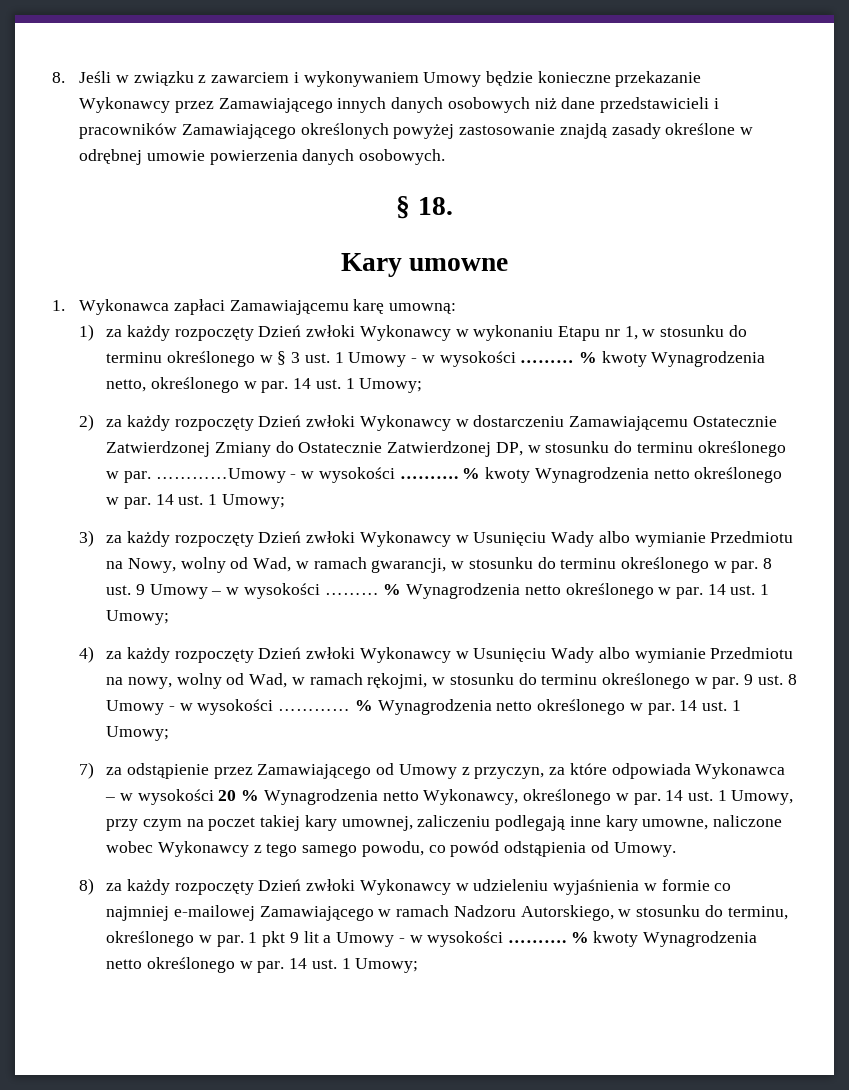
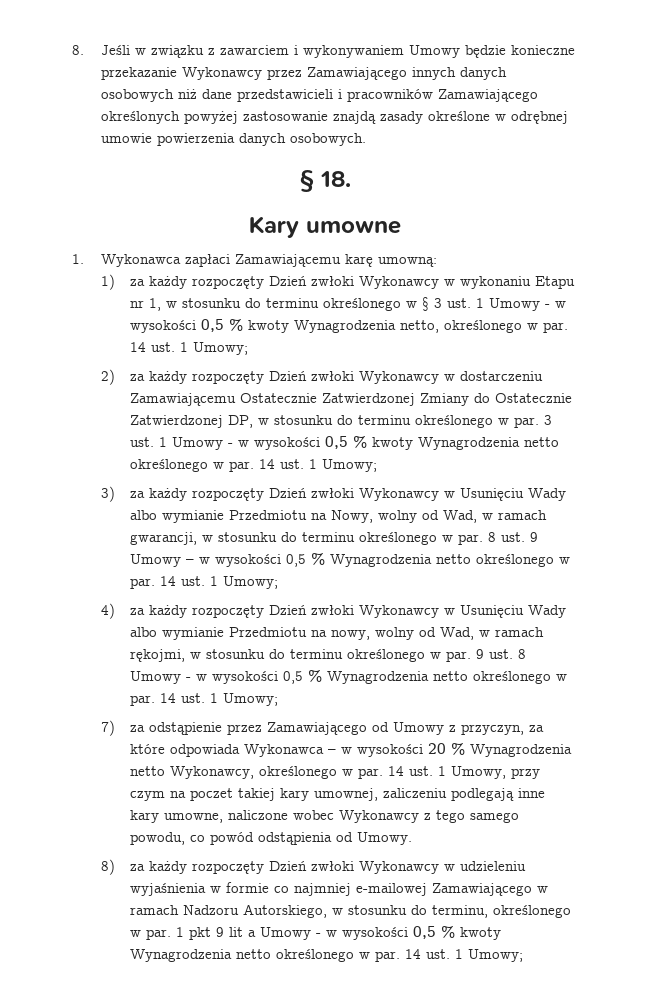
[520,360,575,363] ……… -> [200,319,224,332] 0,5
[155,467,458,483] …………Umowy - w wysokości ………. -> [543,415,552,425] [129,436,348,450] 3 ust. 1 Umowy - w wysokości 0,5
[324,593,379,595] ……… -> [285,554,306,567] 0,5
[278,709,351,711] ………… -> [282,671,303,684] 0,5
[508,940,567,943] ………. -> [412,926,436,939] 0,5

